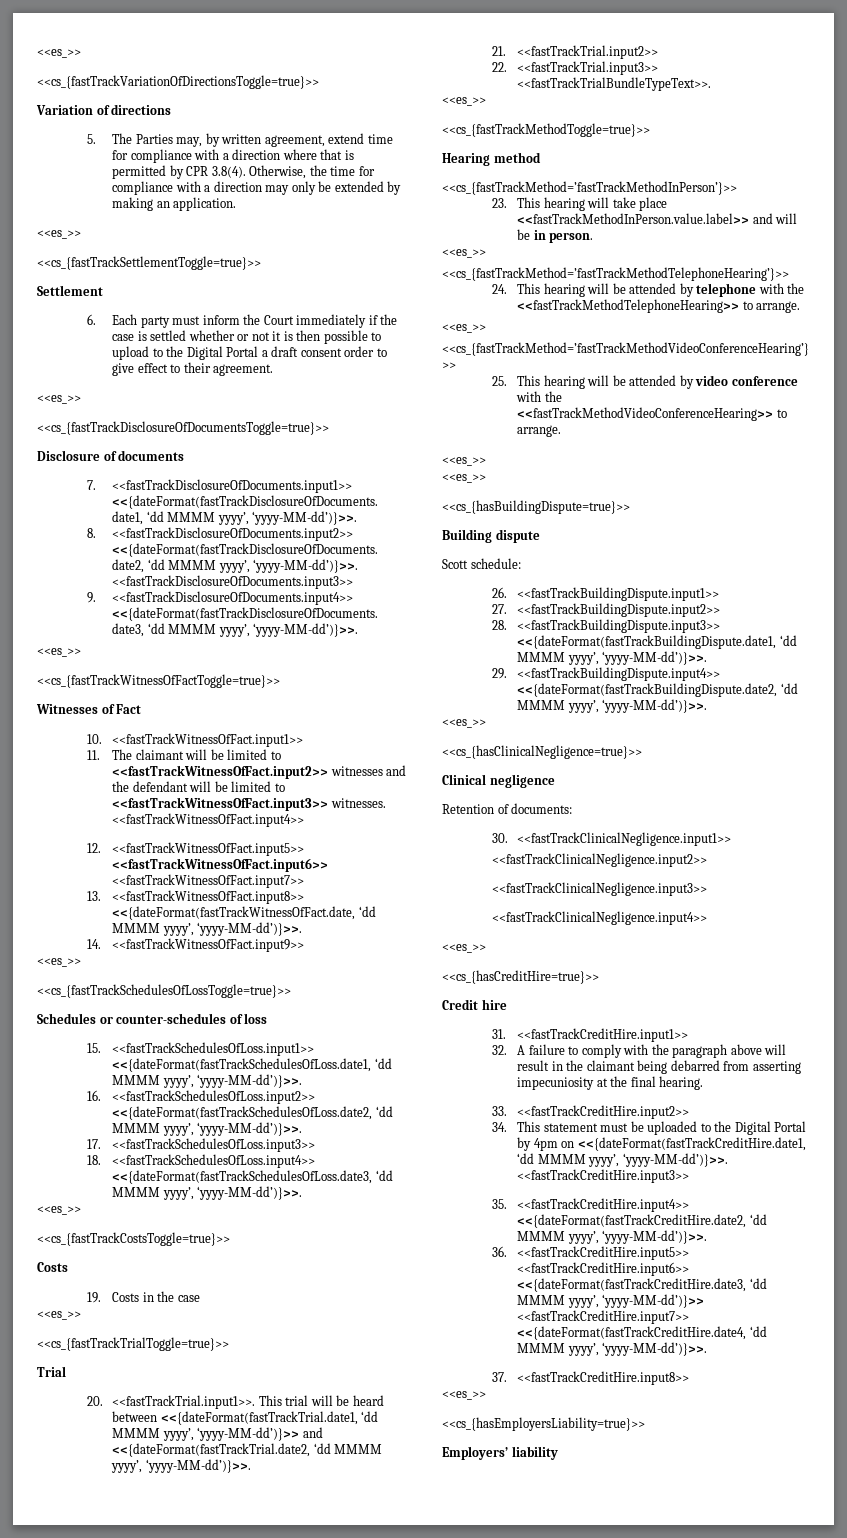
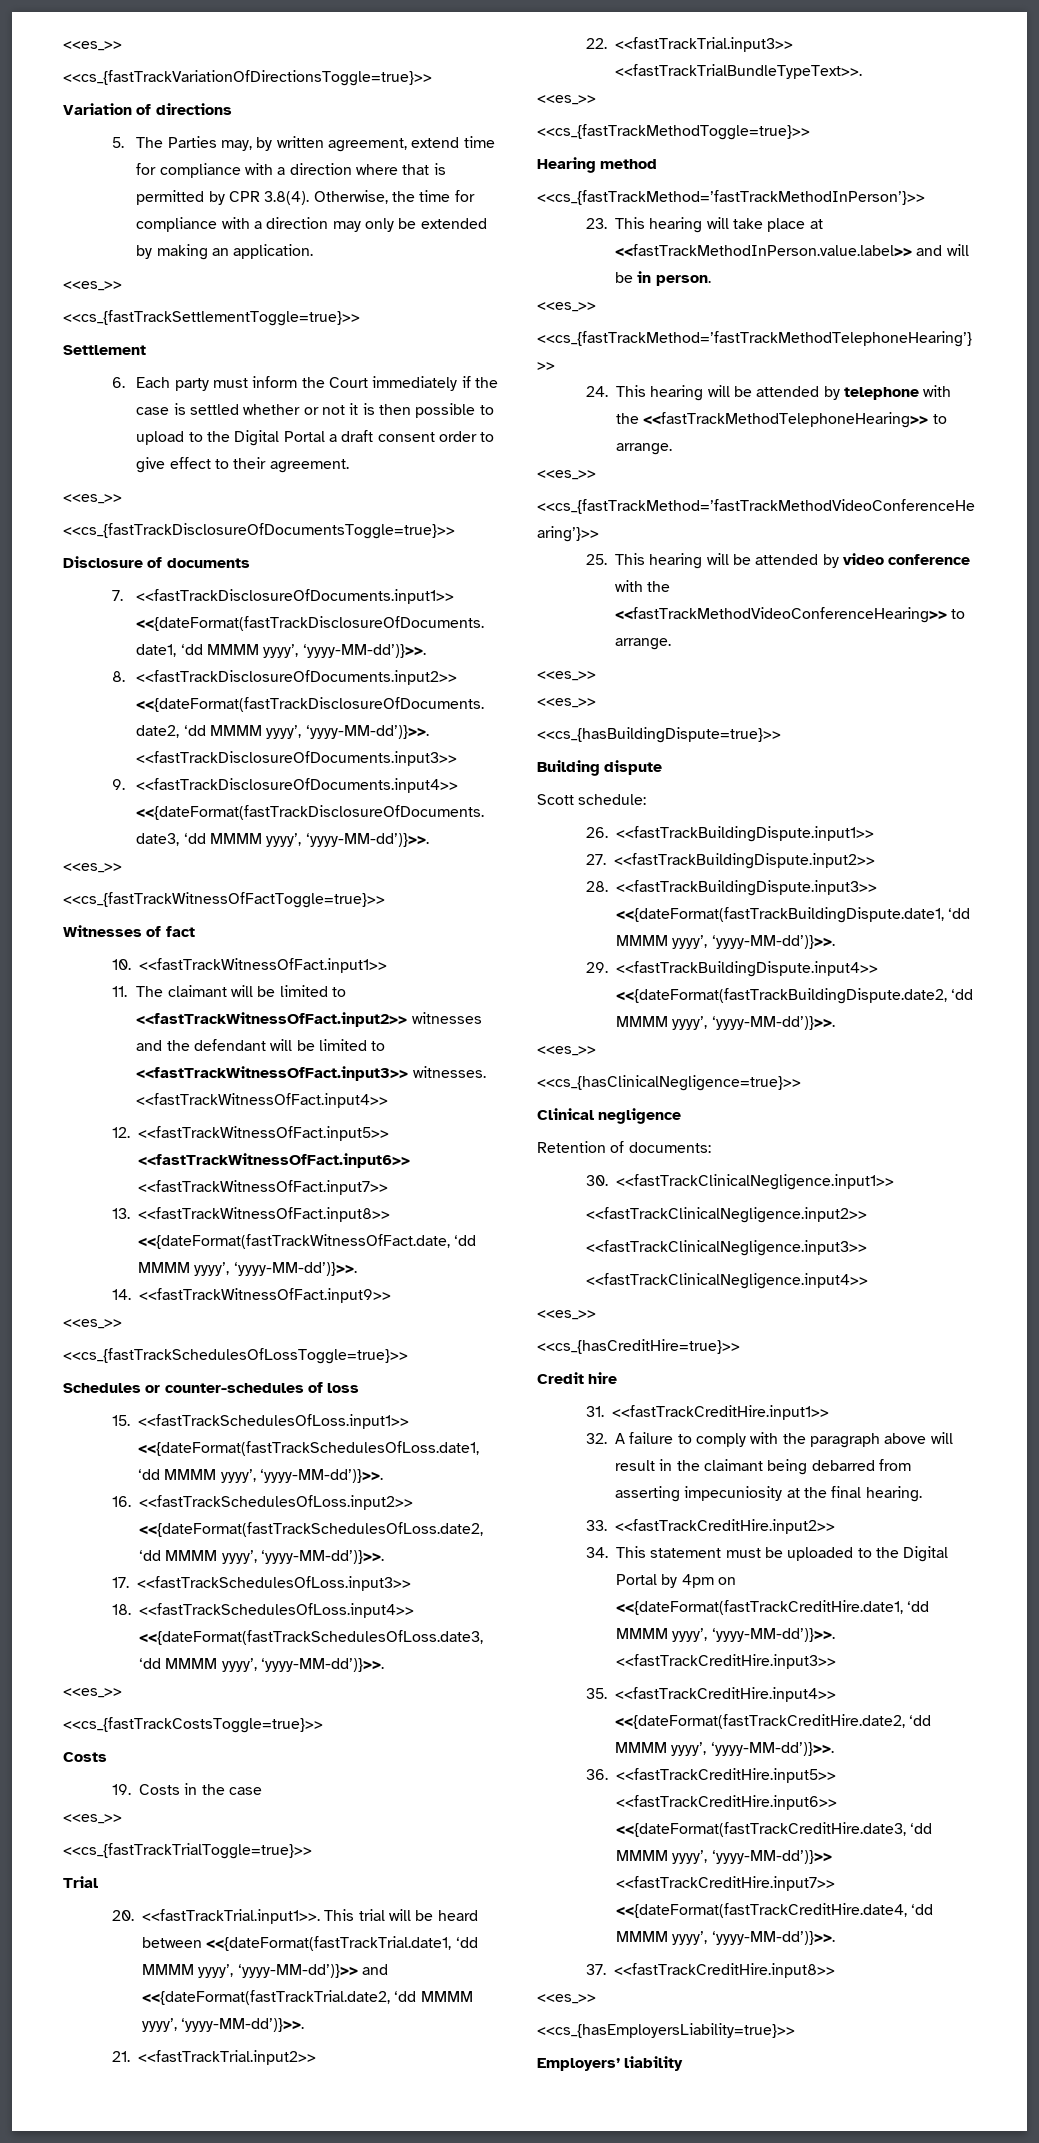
[116,704,142,714] Fact -> [165,926,195,937] fact
(668, 204) none -> [809,219,823,229] at

